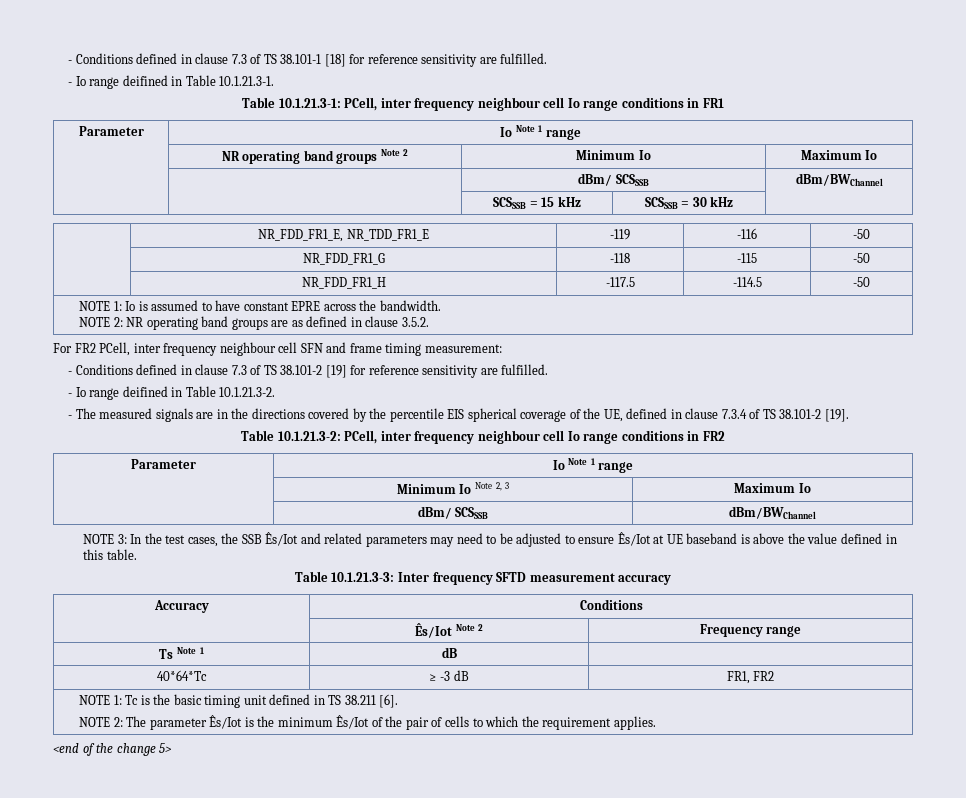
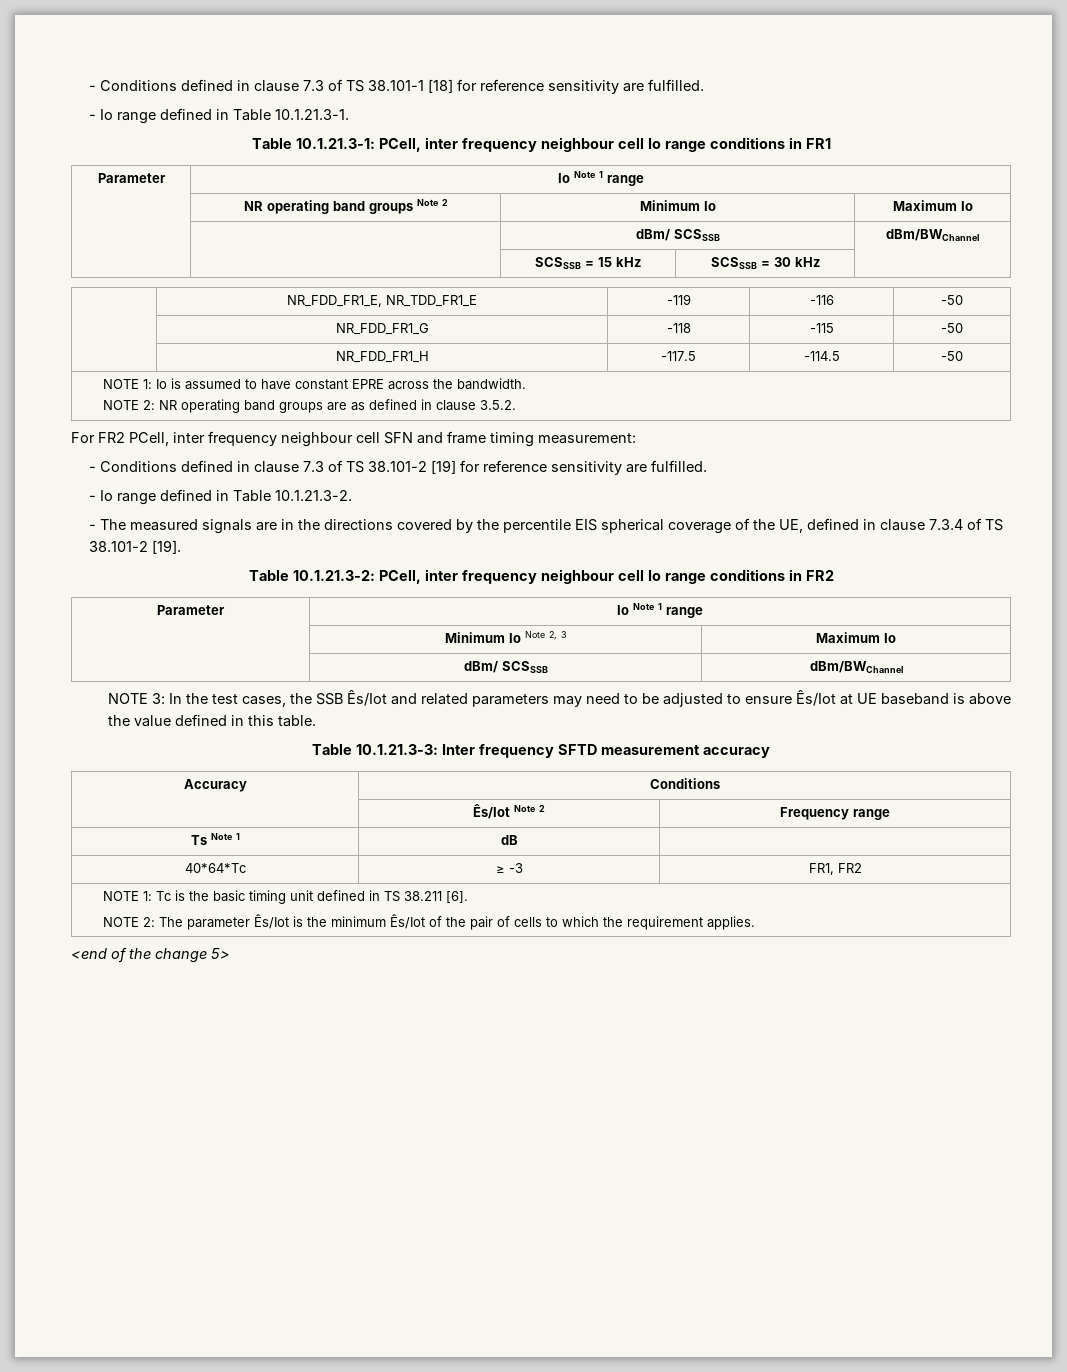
[122,75,168,86] deifined -> [160,108,213,120] defined
[122,386,168,397] deifined -> [160,489,213,501] defined
[453,670,469,681] dB -> (523, 868) none

